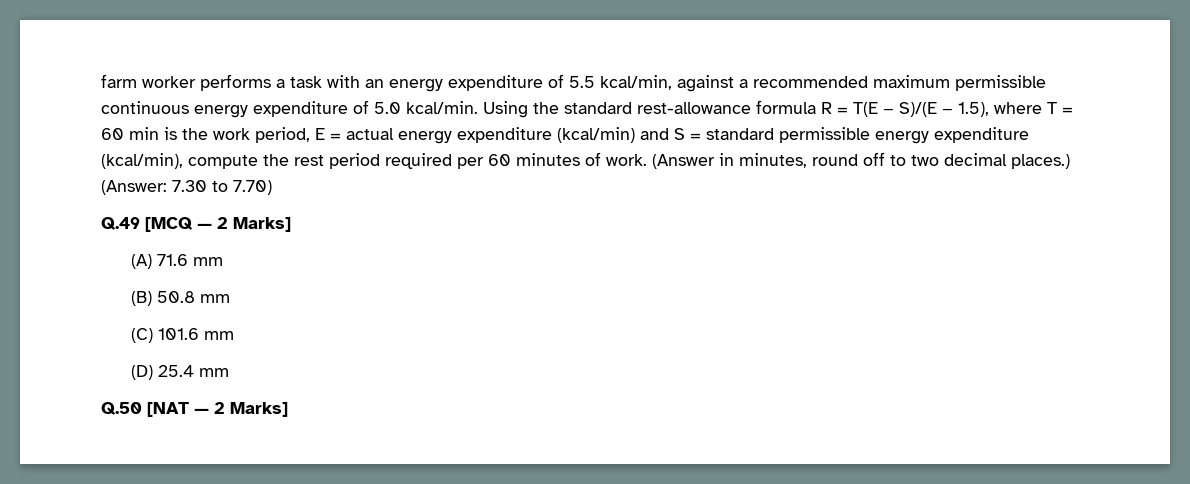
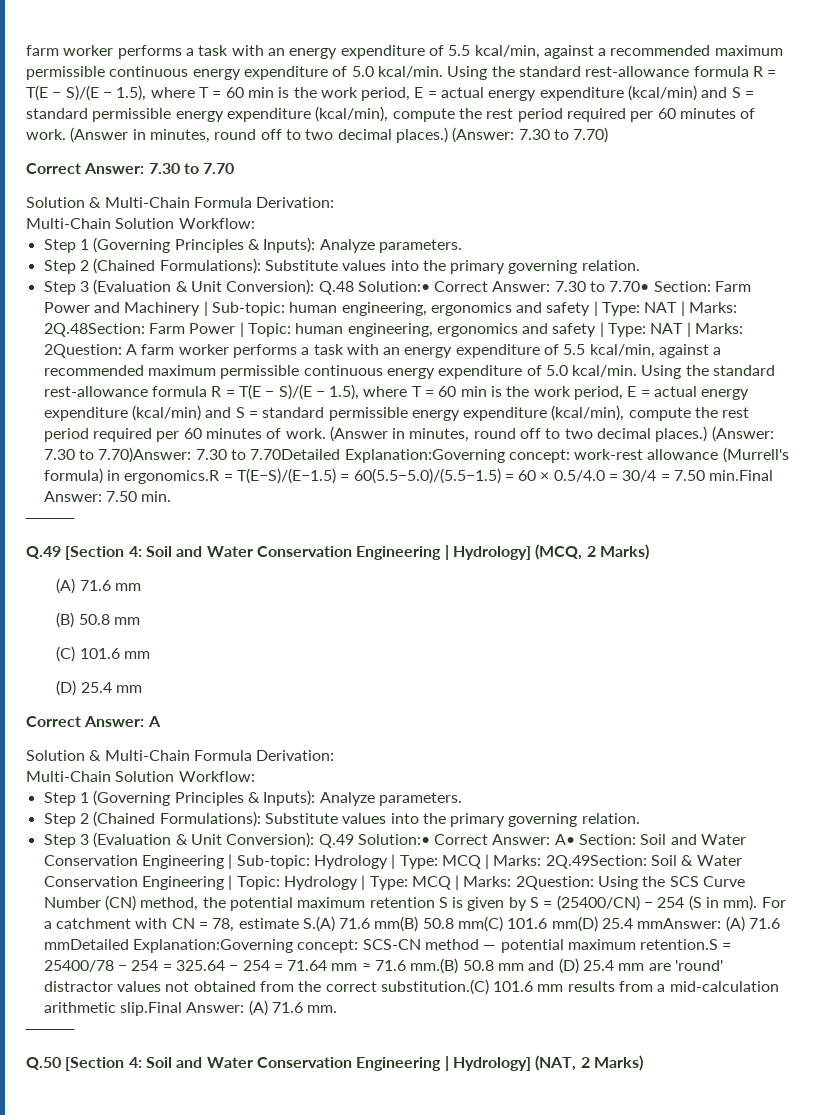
[101,217,291,232] Q.49 [MCQ — 2 Marks] -> [26,163,235,174] [26,197,335,208] [26,218,255,229] [43,237,462,253] [43,258,640,274] [43,279,752,295] [43,301,738,316] [43,322,744,337] [43,344,722,358] [43,365,776,379] [43,384,750,400] [43,405,750,421] [43,426,774,442] [43,447,789,463] [43,468,774,484] [43,491,172,502] [25,518,75,523] [26,544,649,560] Correct Answer: 7.30 to 7.70 // Solution & Multi-Chain Formula Derivation: // Multi-Chain Solution Workflow: // Step 1 (Governing Principles & Inputs): Analyze parameters. // Step 2 (Chained Formulations): Substitute values into the primary governing relation. // Step 3 (Evaluation & Unit Conversion): Q.48 Solution:• Correct Answer: 7.30 to 7.70• Section: Farm Power and Machinery | Sub-topic: human engineering, ergonomics and safety | Type: NAT | Marks: 2Q.48Section: Farm Power | Topic: human engineering, ergonomics and safety | Type: NAT | Marks: 2Question: A farm worker performs a task with an energy expenditure of 5.5 kcal/min, against a recommended maximum permissible continuous energy expenditure of 5.0 kcal/min. Using the standard rest-allowance formula R = T(E − S)/(E − 1.5), where T = 60 min is the work period, E = actual energy expenditure (kcal/min) and S = standard permissible energy expenditure (kcal/min), compute the rest period required per 60 minutes of work. (Answer in minutes, round off to two decimal places.) (Answer: 7.30 to 7.70)Answer: 7.30 to 7.70Detailed Explanation:Governing concept: work-rest allowance (Murrell's formula) in ergonomics.R = T(E−S)/(E−1.5) = 60(5.5−5.0)/(5.5−1.5) = 60 × 0.5/4.0 = 30/4 = 7.50 min.Final Answer: 7.50 min. // ──── // Q.49 [Section 4: Soil and Water Conservation Engineering | Hydrology] (MCQ, 2 Marks)
[101,402,288,417] Q.50 [NAT — 2 Marks] -> [26,716,161,727] [26,750,335,761] [26,771,255,782] [43,790,462,806] [43,811,640,827] [43,832,747,848] [43,854,742,869] [43,875,746,890] [43,895,786,911] [43,916,781,932] [43,939,732,953] [43,958,724,974] [43,979,779,995] [43,1000,338,1016] [25,1029,75,1034] [26,1055,643,1071] Correct Answer: A // Solution & Multi-Chain Formula Derivation: // Multi-Chain Solution Workflow: // Step 1 (Governing Principles & Inputs): Analyze parameters. // Step 2 (Chained Formulations): Substitute values into the primary governing relation. // Step 3 (Evaluation & Unit Conversion): Q.49 Solution:• Correct Answer: A• Section: Soil and Water Conservation Engineering | Sub-topic: Hydrology | Type: MCQ | Marks: 2Q.49Section: Soil & Water Conservation Engineering | Topic: Hydrology | Type: MCQ | Marks: 2Question: Using the SCS Curve Number (CN) method, the potential maximum retention S is given by S = (25400/CN) − 254 (S in mm). For a catchment with CN = 78, estimate S.(A) 71.6 mm(B) 50.8 mm(C) 101.6 mm(D) 25.4 mmAnswer: (A) 71.6 mmDetailed Explanation:Governing concept: SCS-CN method — potential maximum retention.S = 25400/78 − 254 = 325.64 − 254 = 71.64 mm ≈ 71.6 mm.(B) 50.8 mm and (D) 25.4 mm are 'round' distractor values not obtained from the correct substitution.(C) 101.6 mm results from a mid-calculation arithmetic slip.Final Answer: (A) 71.6 mm. // ──── // Q.50 [Section 4: Soil and Water Conservation Engineering | Hydrology] (NAT, 2 Marks)

